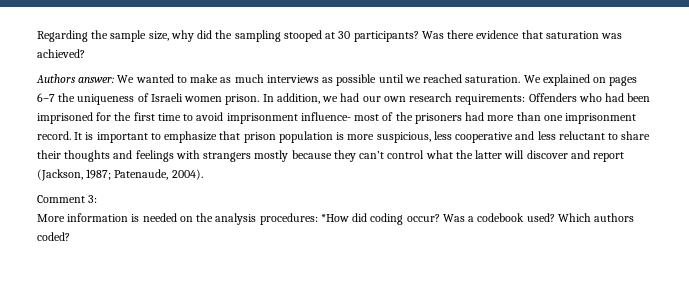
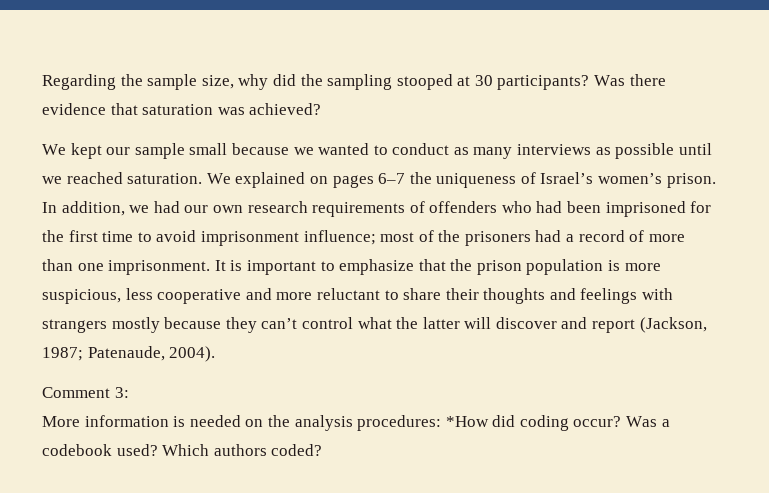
[36,74,264,83] Authors answer: We wanted to make as much -> [42,143,513,159] We kept our sample small because we wanted to conduct as many
[150,93,223,102] Israeli women -> [540,172,663,184] Israel’s women’s
[455,93,577,105] requirements: Offenders -> [312,201,498,217] requirements of offenders
[300,112,351,121] influence- -> [303,230,376,245] influence;
(485, 116) none -> [566,230,645,242] a record of
[565,113,637,124] [37,131,71,140] imprisonment record. -> [108,260,211,275] imprisonment.
(241, 135) none -> [450,259,473,271] the
[537,131,556,140] less -> [276,292,313,300] more

